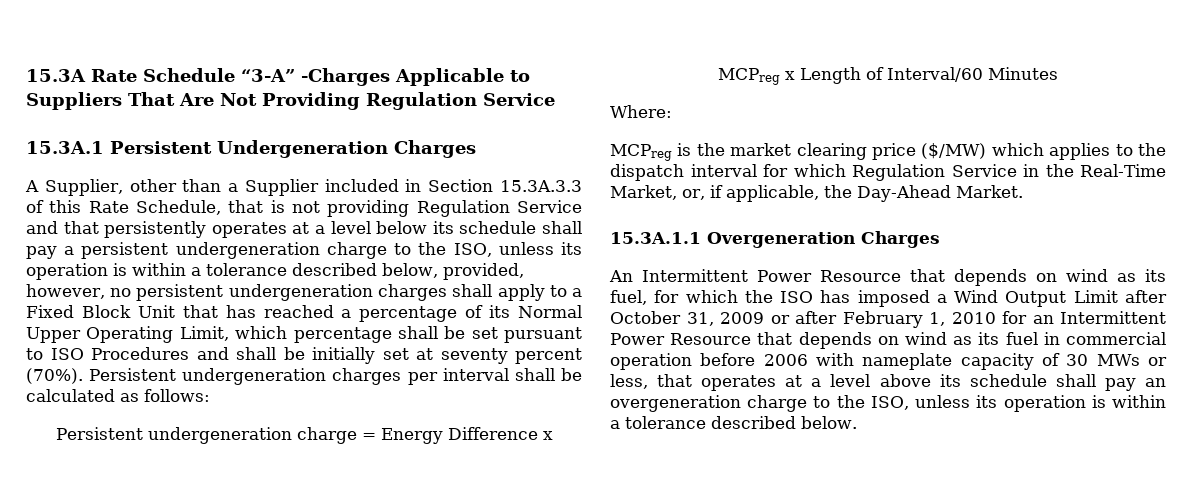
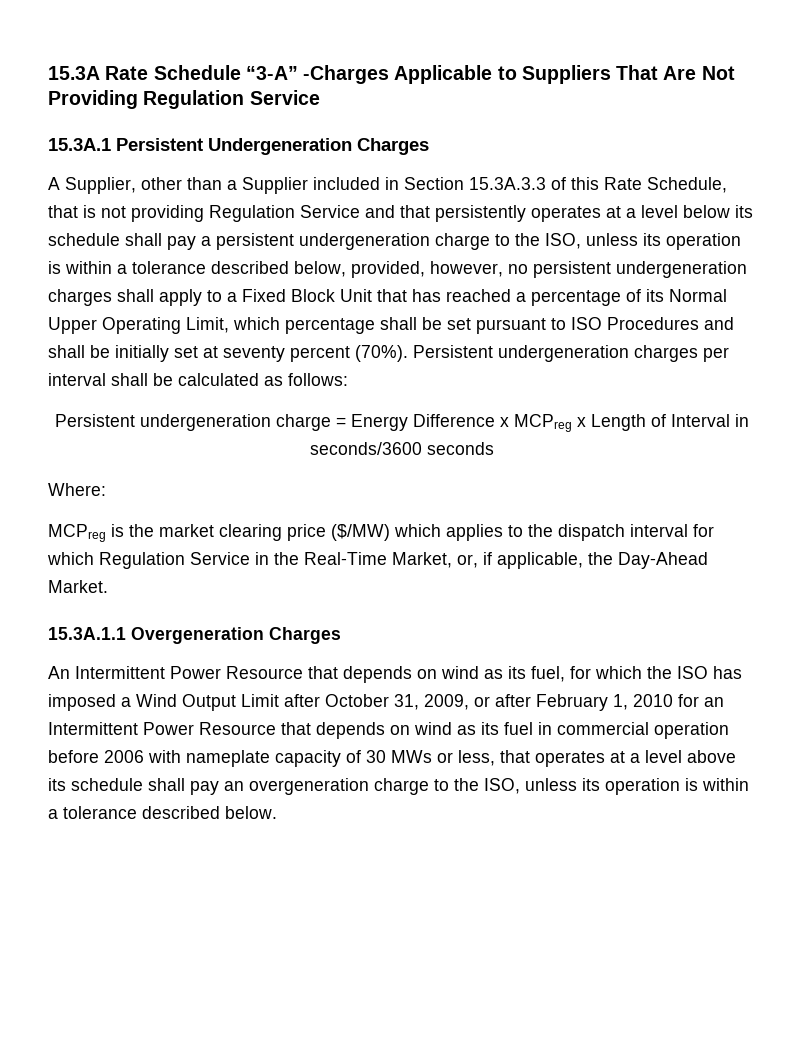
[887,67,1058,82] Interval/60 Minutes -> [670,414,749,427] [309,442,494,455] Interval in seconds/3600 seconds
[720,312,765,324] 2009 -> [424,694,469,710] 2009,

